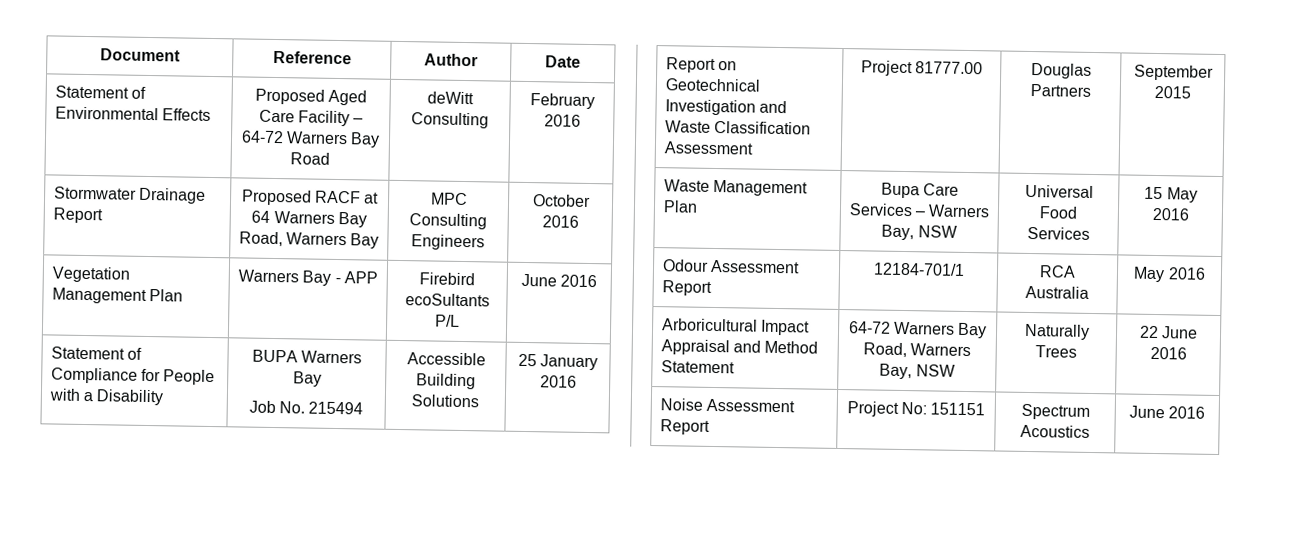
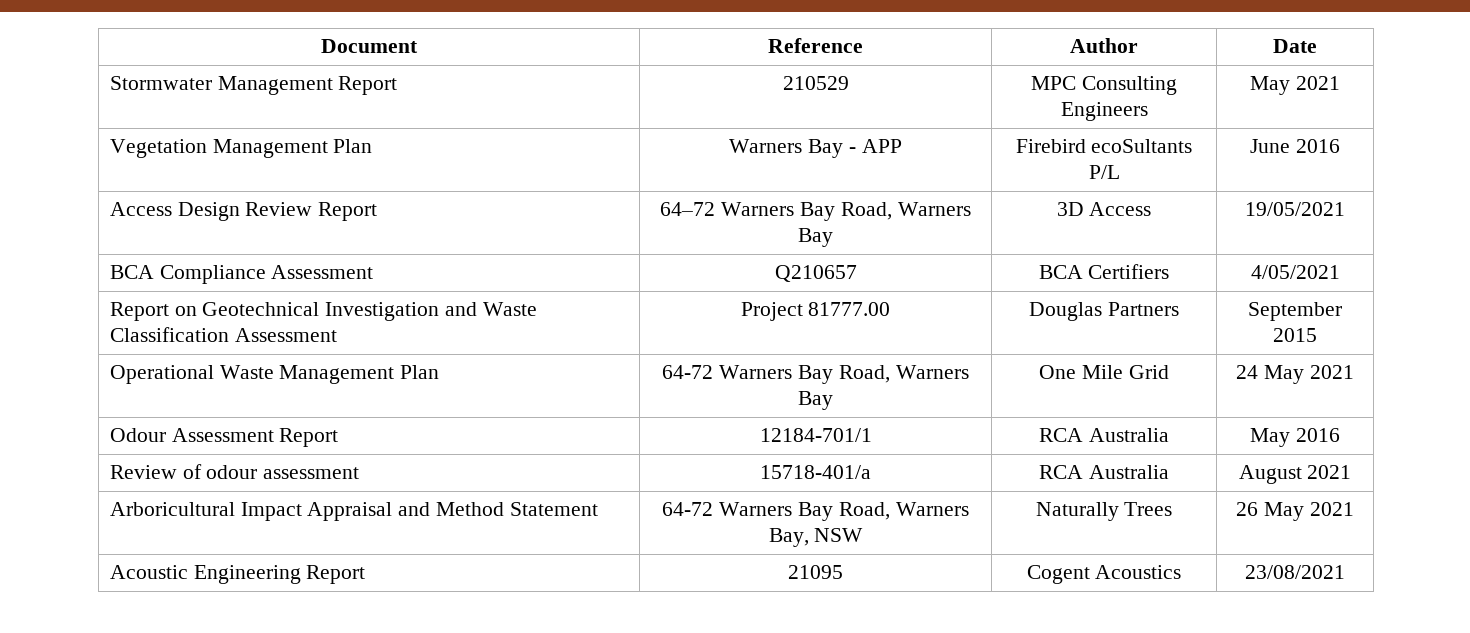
[54,85,146,99] [54,106,211,121] [254,88,368,106] [258,109,364,127] [240,130,381,148] [290,152,330,165] [427,91,474,105] [411,112,489,129] [529,93,595,110] [543,114,581,127] // Statement of Environmental Effects | Proposed Aged Care Facility – 64-72 Warners Bay Road | deWitt Consulting | February 2016 -> (1317, 46) none
[137,187,206,204] [52,207,103,224] [240,189,380,206] [251,210,367,228] [238,231,380,249] Drainage Report | Proposed RACF at 64 Warners Bay Road, Warners Bay -> [217,76,398,95] [782,76,849,90] Management Report | 210529
[531,194,591,208] [541,215,579,228] October 2016 -> [1250,76,1340,95] May 2021
[50,346,142,360] [50,367,216,386] [48,388,165,406] [251,349,363,364] [292,371,322,387] [248,400,364,415] [406,352,486,366] [416,373,476,390] [411,394,479,408] [517,353,599,371] [539,375,577,388] Statement of Compliance for People with a Disability | BUPA Warners Bay // Job No. 215494 | Accessible Building Solutions | 25 January 2016 -> [109,202,378,221] [660,202,971,221] [798,228,833,247] [1056,202,1152,216] [1245,202,1345,216] [109,265,374,284] [774,265,857,282] [1038,264,1170,279] [1250,265,1340,279] Access Design Review Report | 64–72 Warners Bay Road, Warners Bay | 3D Access | 19/05/2021 // BCA Compliance Assessment | Q210657 | BCA Certifiers | 4/05/2021
(1191, 92) none -> [109,365,214,384] Operational
[880,182,960,199] [848,203,991,218] [881,224,958,241] [1024,184,1094,198] [1039,206,1078,219] [1026,226,1090,240] [1144,186,1198,203] [1151,207,1190,221] Bupa Care Services – Warners Bay, NSW | Universal Food Services | 15 May 2016 -> [662,365,969,384] [798,391,833,410] [1039,365,1169,379] [1236,365,1354,384] 64-72 Warners Bay Road, Warners Bay | One Mile Grid | 24 May 2021
(1206, 273) none -> [109,464,360,479] [760,465,871,479] [1039,465,1169,479] [1238,465,1352,484] // Review of odour assessment | 15718-401/a | RCA Australia | August 2021
[1138,325,1199,339] [1149,346,1187,360] [659,398,795,413] [659,419,710,435] [846,401,986,417] [1020,403,1090,420] 22 June 2016 // Noise Assessment Report | Project No: 151151 | Spectrum -> [1236,502,1354,521] [109,565,366,584] [788,565,843,579] [1026,565,1090,584] 26 May 2021 // Acoustic Engineering Report | 21095 | Cogent
[1128,405,1206,419] June 2016 -> [1245,565,1345,579] 23/08/2021

